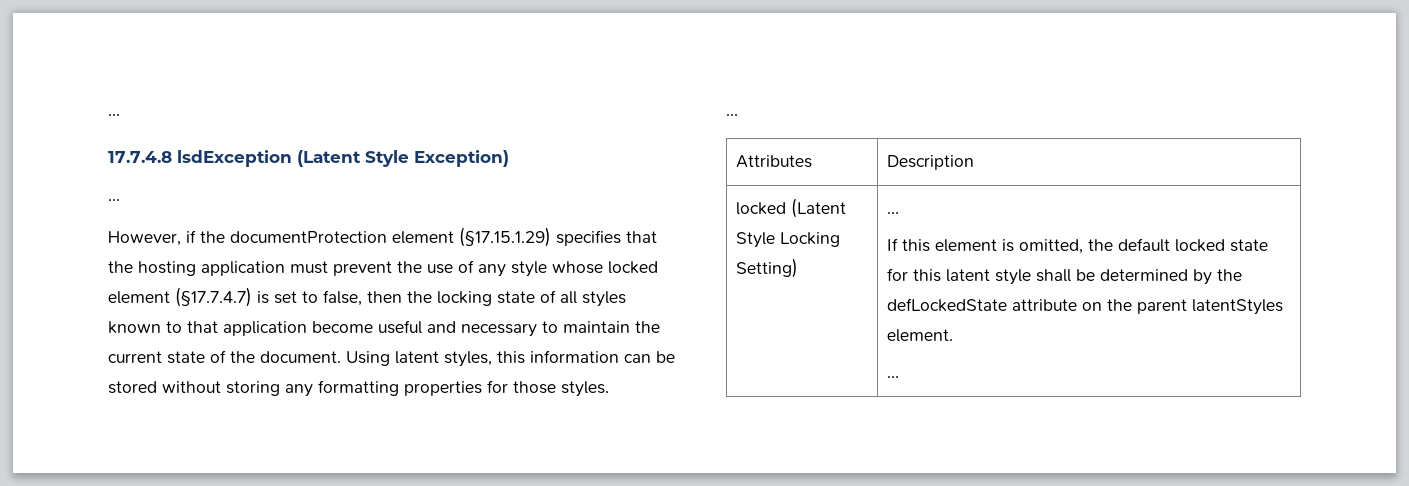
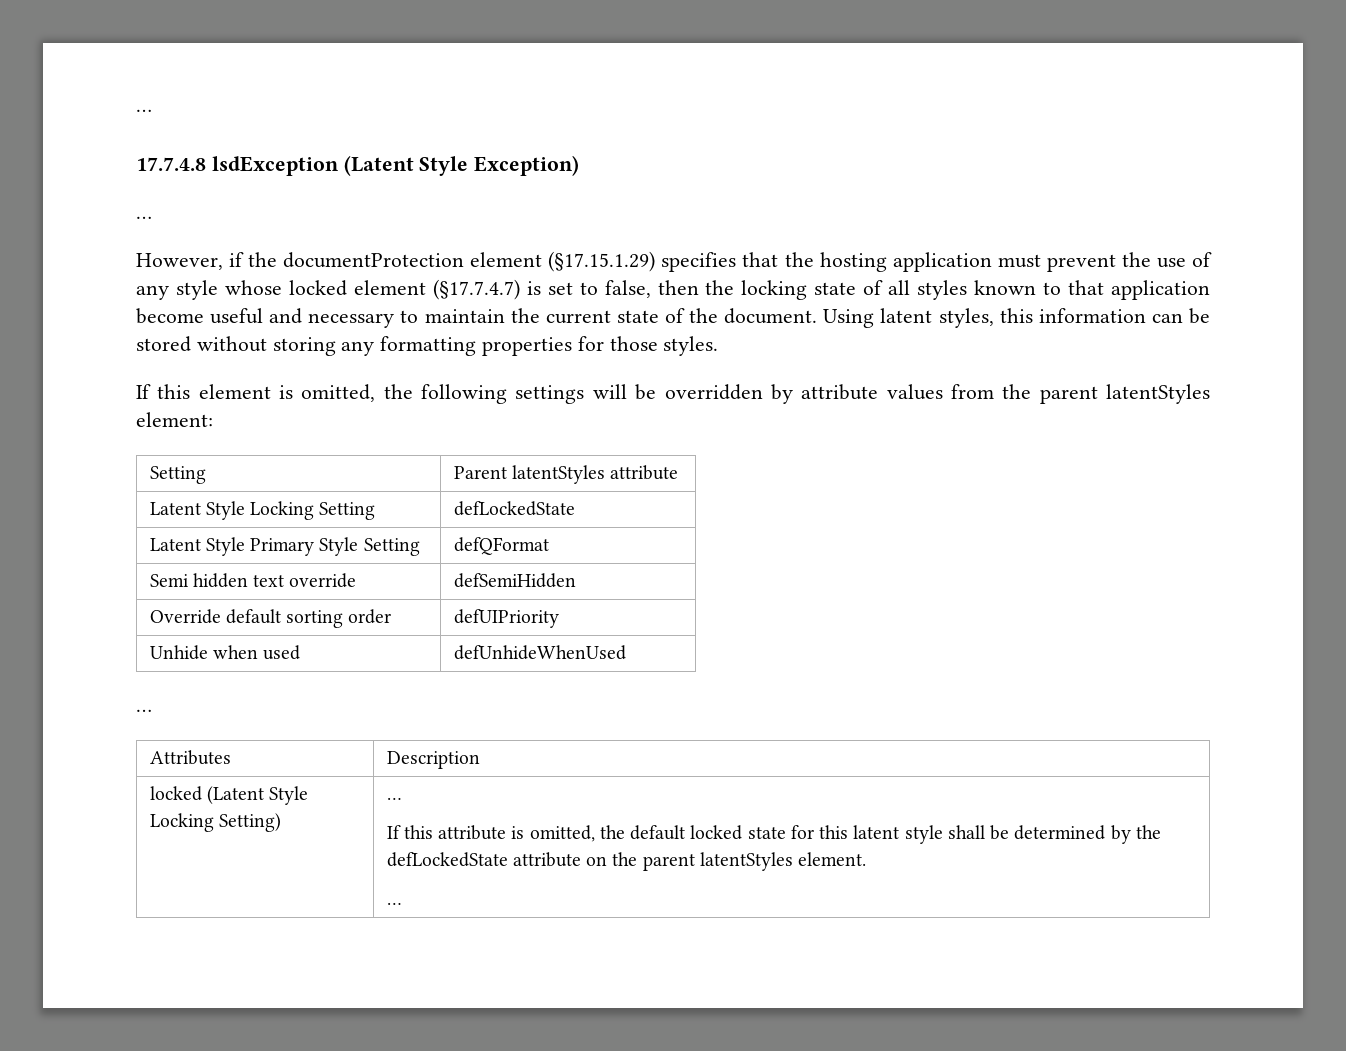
(609, 389) none -> [136,384,1211,404] [136,412,213,427] [149,466,206,484] [453,465,679,484] [149,501,376,520] [453,501,575,516] [149,537,420,556] [453,537,549,555] [149,573,357,588] [453,573,576,588] [149,609,392,628] [453,609,559,628] [149,645,301,660] [453,645,626,660] // If this element is omitted, the following settings will be overridden by attribute values from the parent latentStyles element: // Setting | Parent latentStyles attribute // Latent Style Locking Setting | defLockedState // Latent Style Primary Style Setting | defQFormat // Semi hidden text override | defSemiHidden // Override default sorting order | defUIPriority // Unhide when used | defUnhideWhenUsed
[935,239,998,252] element -> [438,825,507,840] attribute

